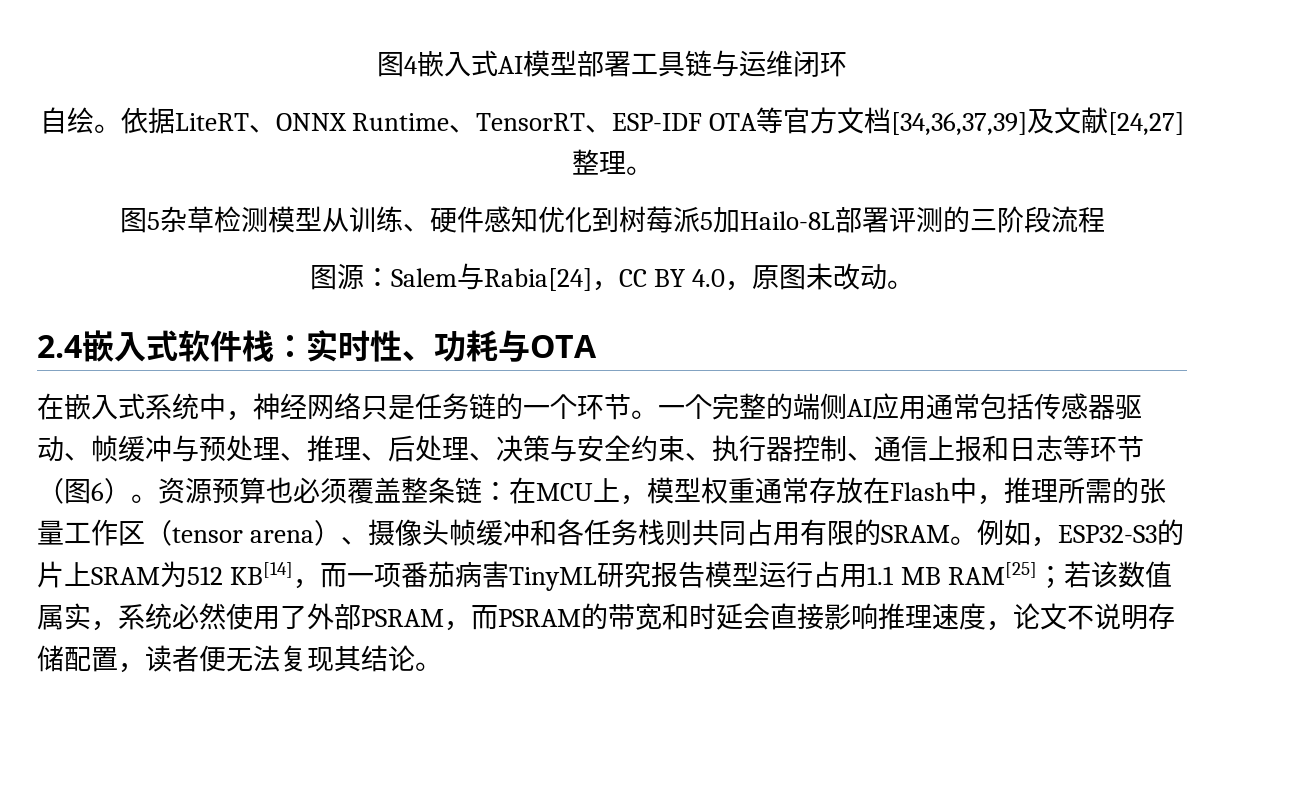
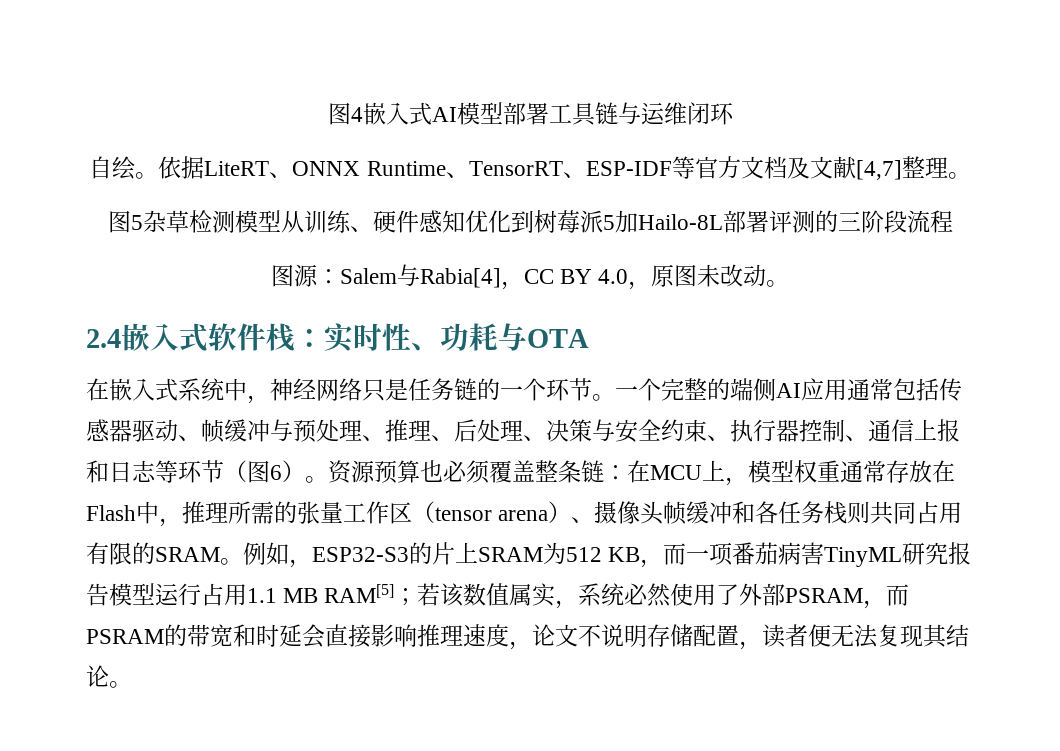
[709,113,758,131] OTA -> (672, 168) none
[891,107,1185,136] [34,36,37,39]及文献[24,27] -> [786,156,902,180] 及文献[4,7]
[483,268,592,291] Rabia[24] -> [419,268,501,288] Rabia[4]
[230,562,294,585] KB[14] -> [608,547,641,562] KB
[947,562,1037,585] RAM[25] -> [324,584,395,603] RAM[5]

